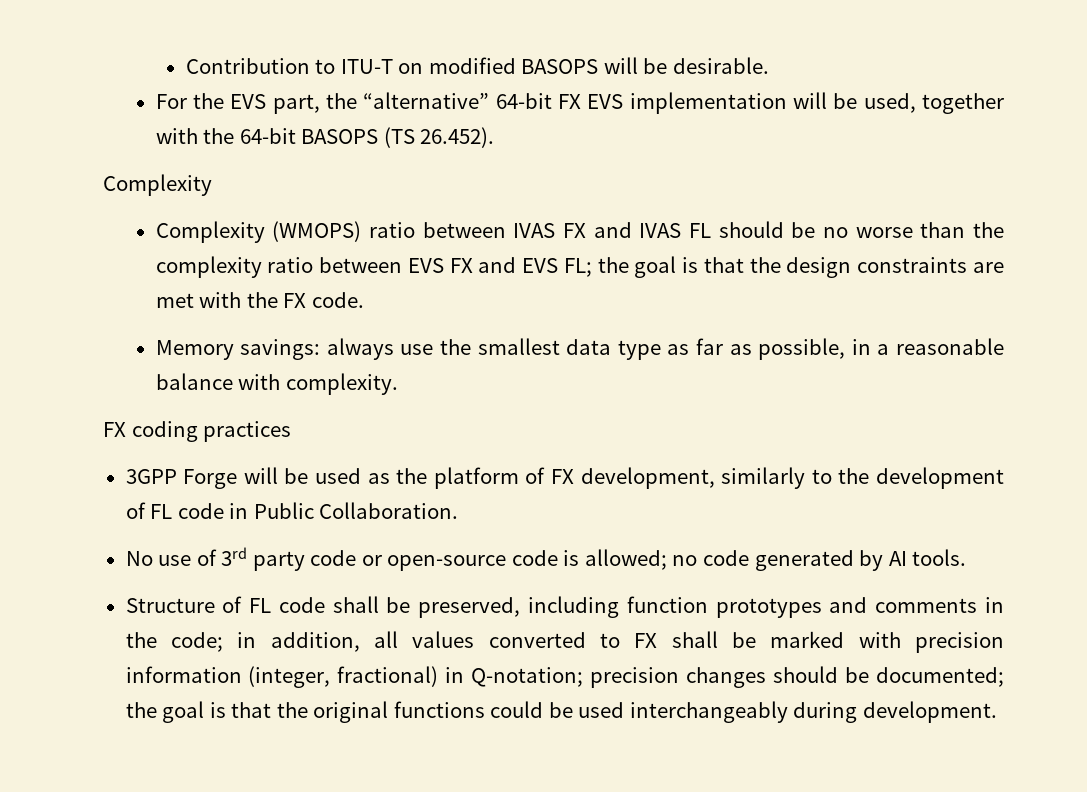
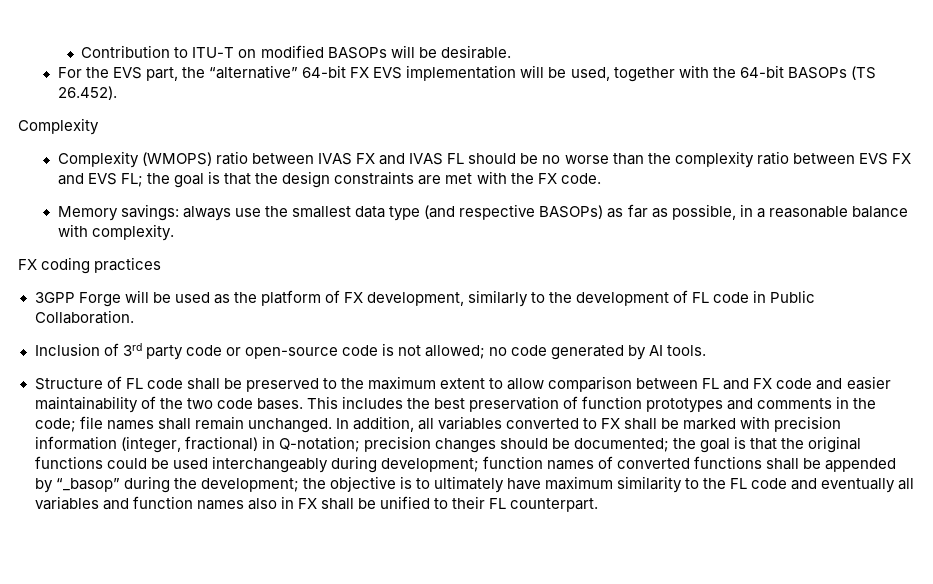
[521,59,599,74] BASOPS -> [327,47,387,59] BASOPs
[301,129,379,144] BASOPS -> [787,67,847,79] BASOPs
(661, 350) none -> [424,204,604,220] (and respective BASOPs)
[125,551,192,566] No use -> [34,343,100,356] Inclusion
(580, 558) none -> [397,345,421,356] not
[418,596,620,618] preserved, including -> [245,376,891,392] [34,396,579,413] preserved to the maximum extent to allow comparison between FL and FX code and easier maintainability of the two code bases. This includes the best preservation of
[237,632,257,648] in -> [79,416,349,433] file names shall remain unchanged. In
[412,631,475,648] values -> [437,416,502,430] variables
[862,701,997,723] development. -> [380,456,897,472] [34,476,915,493] [34,496,599,512] development; function names of converted functions shall be appended by “_basop” during the development; the objective is to ultimately have maximum similarity to the FL code and eventually all variables and function names also in FX shall be unified to their FL counterpart.

